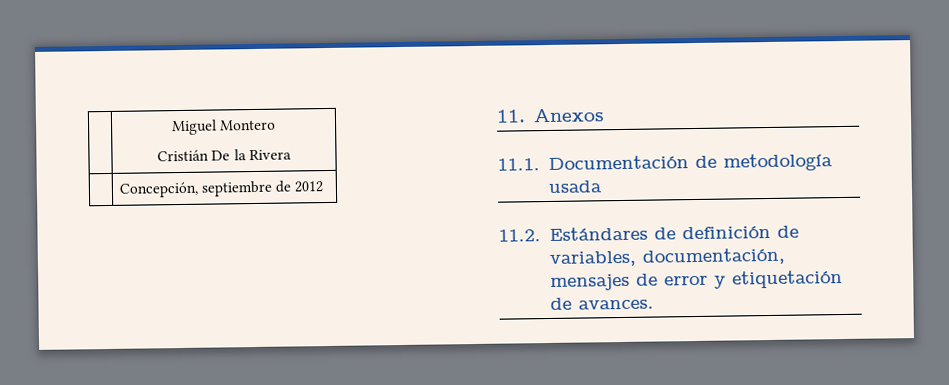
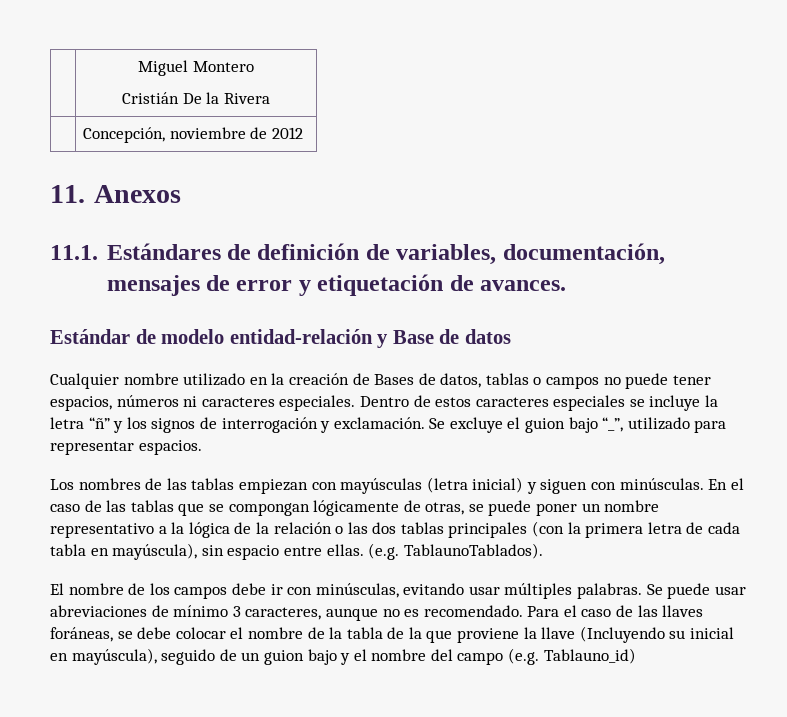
[200,180,273,197] septiembre -> [169,127,246,139] noviembre
[547,153,833,172] [547,180,603,193] [498,229,541,242] Documentación de metodología usada // 11.2. -> (98, 252) none
(654, 304) none -> [50,329,511,348] [50,373,711,389] [50,395,719,411] [50,417,727,433] [50,440,202,455] [50,477,744,494] [50,500,660,516] [50,521,741,538] [50,543,543,560] [50,583,746,599] [50,605,704,621] [50,626,735,643] [50,648,636,665] // Estándar de modelo entidad-relación y Base de datos // Cualquier nombre utilizado en la creación de Bases de datos, tablas o campos no puede tener espacios, números ni caracteres especiales. Dentro de estos caracteres especiales se incluye la letra “ñ” y los signos de interrogación y exclamación. Se excluye el guion bajo “_”, utilizado para representar espacios. // Los nombres de las tablas empiezan con mayúsculas (letra inicial) y siguen con minúsculas. En el caso de las tablas que se compongan lógicamente de otras, se puede poner un nombre representativo a la lógica de la relación o las dos tablas principales (con la primera letra de cada tabla en mayúscula), sin espacio entre ellas. (e.g. TablaunoTablados). // El nombre de los campos debe ir con minúsculas, evitando usar múltiples palabras. Se puede usar abreviaciones de mínimo 3 caracteres, aunque no es recomendado. Para el caso de las llaves foráneas, se debe colocar el nombre de la tabla de la que proviene la llave (Incluyendo su inicial en mayúscula), seguido de un guion bajo y el nombre del campo (e.g. Tablauno_id)

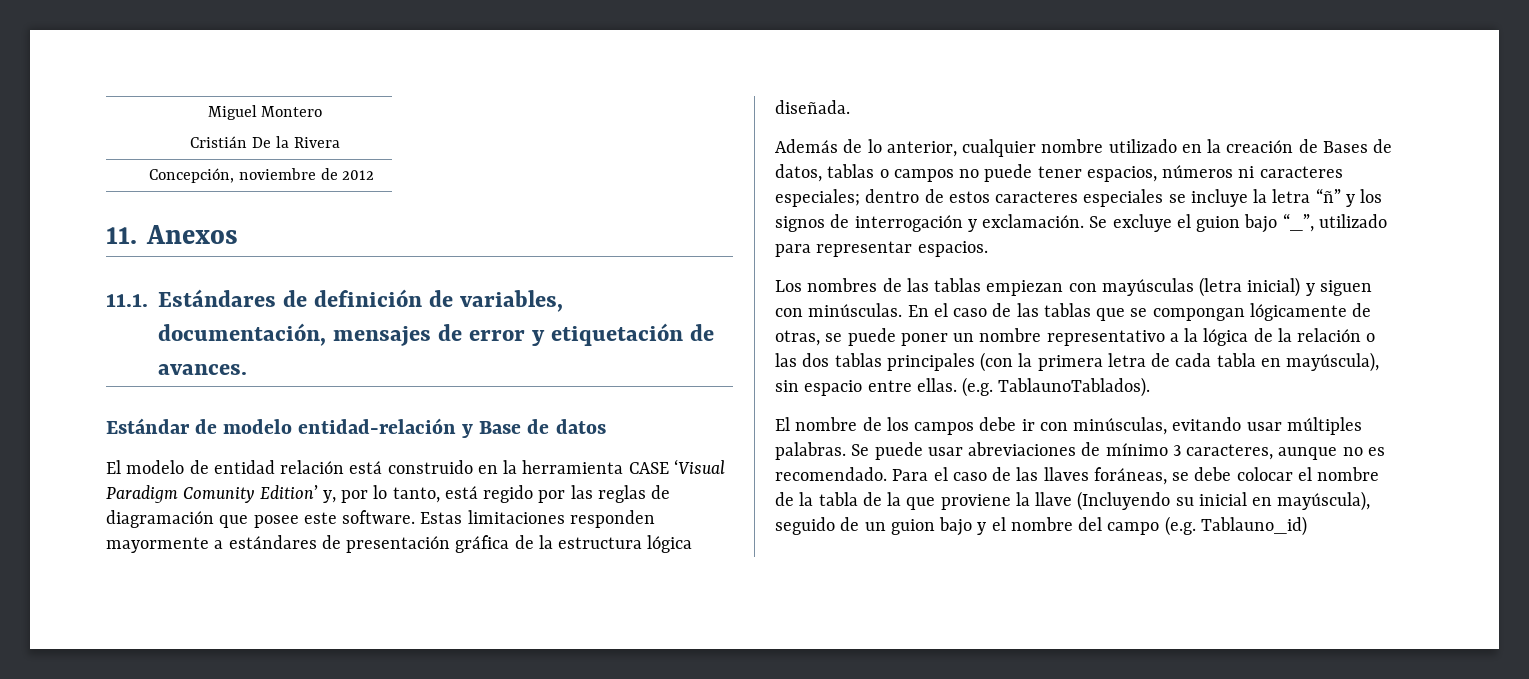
[50,373,119,389] Cualquier -> [106,459,725,474] [106,485,671,503] [106,510,655,528] [106,535,693,553] [775,100,850,114] [775,139,1037,157] El modelo de entidad relación está construido en la herramienta CASE ‘Visual Paradigm Comunity Edition’ y, por lo tanto, está regido por las reglas de diagramación que posee este software. Estas limitaciones responden mayormente a estándares de presentación gráfica de la estructura lógica diseñada. // Además de lo anterior, cualquier
[279,395,409,411] especiales. Dentro -> [775,189,920,207] especiales; dentro

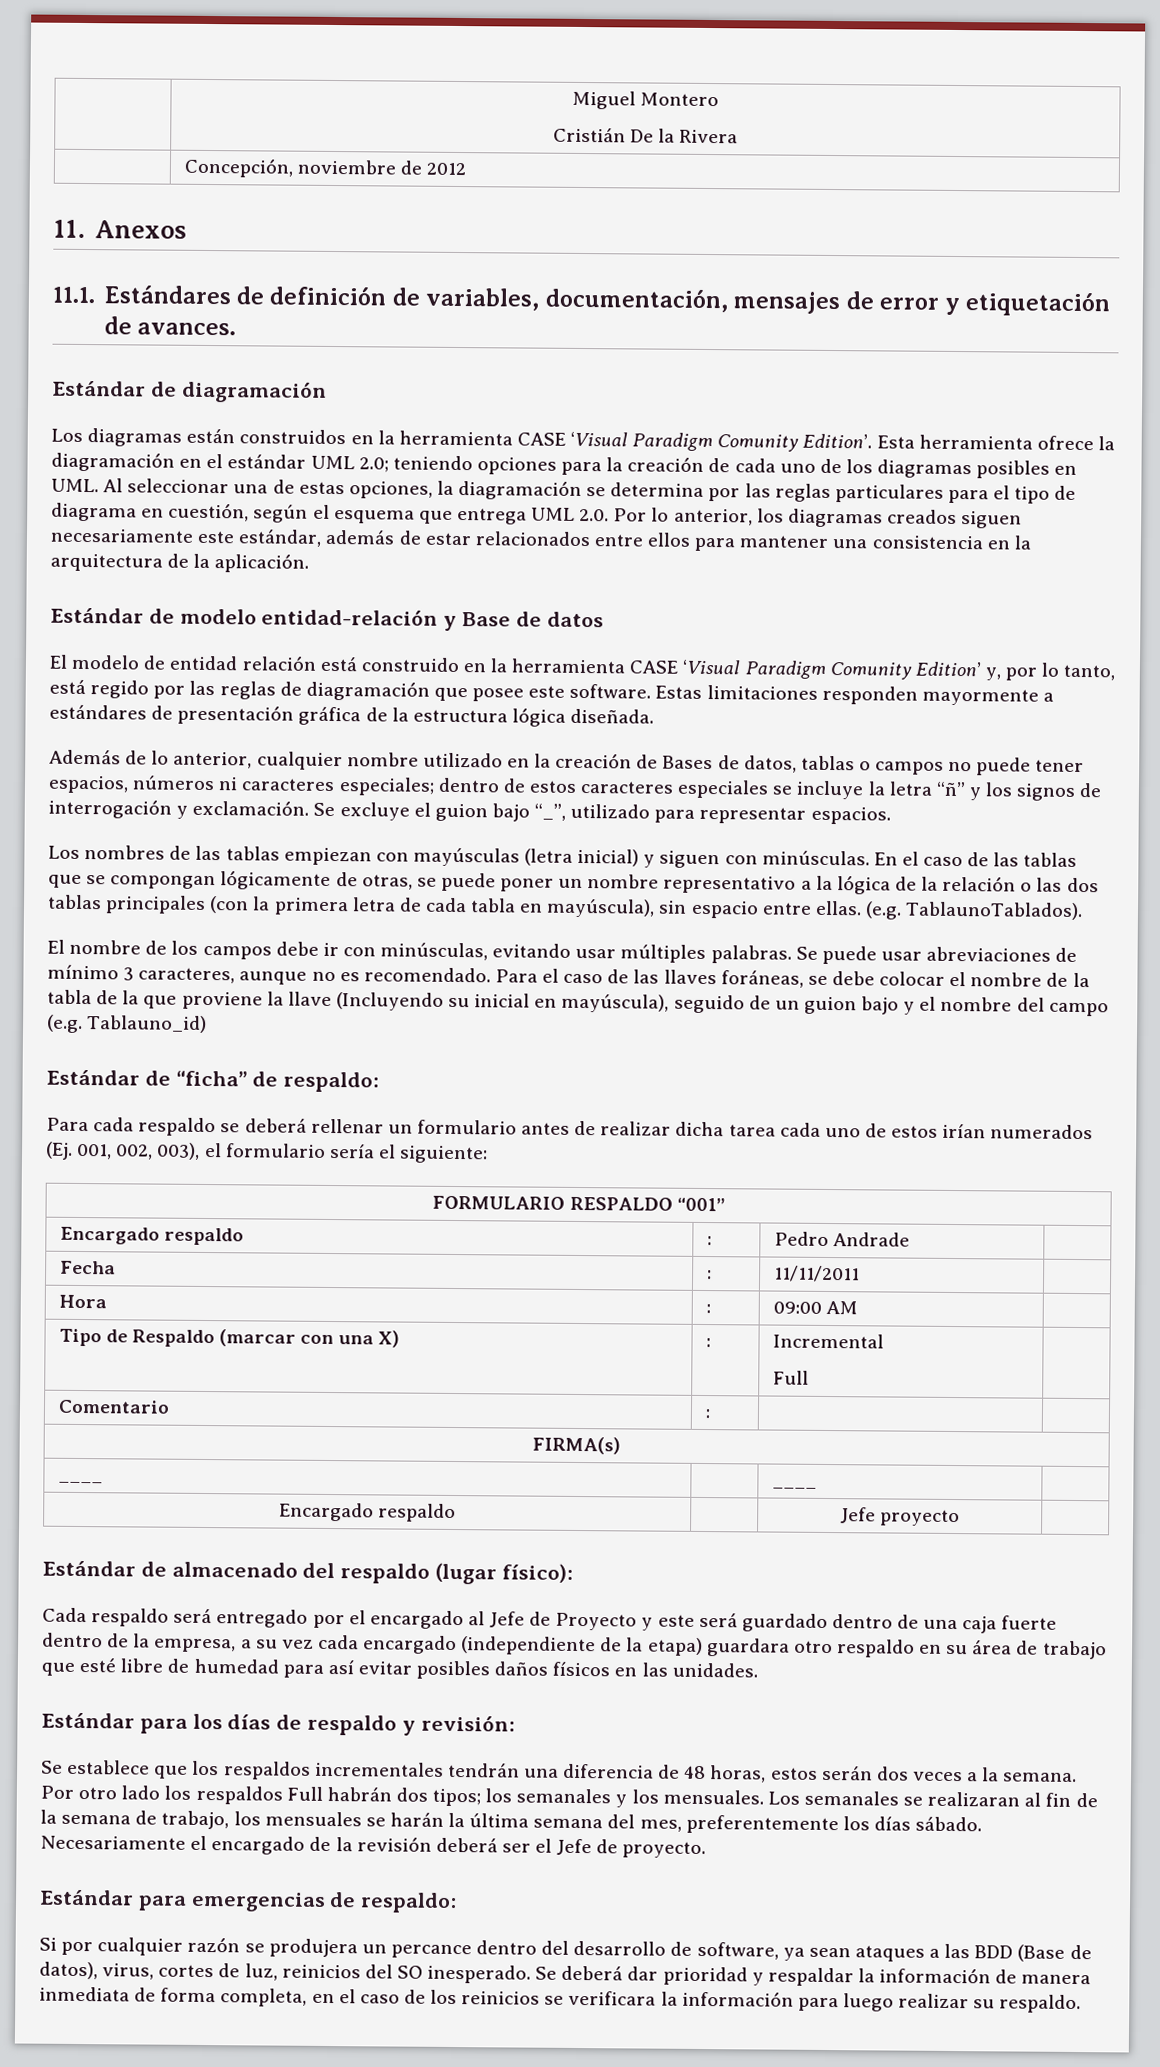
(247, 369) none -> [52,380,327,403] [51,428,1115,452] [51,451,1078,479] [51,478,1077,504] [51,502,1023,529] [50,528,1032,552] [50,553,310,573] // Estándar de diagramación // Los diagramas están construidos en la herramienta CASE ‘Visual Paradigm Comunity Edition’. Esta herramienta ofrece la diagramación en el estándar UML 2.0; teniendo opciones para la creación de cada uno de los diagramas posibles en UML. Al seleccionar una de estas opciones, la diagramación se determina por las reglas particulares para el tipo de diagrama en cuestión, según el esquema que entrega UML 2.0. Por lo anterior, los diagramas creados siguen necesariamente este estándar, además de estar relacionados entre ellos para mantener una consistencia en la arquitectura de la aplicación.
(1307, 526) none -> [46,1069,380,1093] [46,1117,1094,1140] [45,1141,489,1164] [432,1195,725,1212] [59,1226,244,1246] [706,1236,712,1246] [773,1231,910,1247] [59,1260,116,1275] [706,1270,712,1280] [773,1265,860,1283] [58,1294,107,1309] [705,1304,711,1314] [772,1300,858,1315] [58,1328,401,1348] [705,1338,711,1348] [772,1333,884,1349] [772,1370,809,1385] [57,1399,170,1414] [704,1409,710,1419] [532,1436,621,1455] [57,1480,103,1484] [771,1486,817,1489] [278,1502,457,1523] [839,1507,961,1527] [42,1560,573,1585] [42,1607,1058,1634] [42,1632,1107,1660] [41,1658,758,1680] [41,1712,515,1736] [41,1759,1078,1783] [40,1785,1098,1808] [40,1809,983,1835] [40,1835,707,1859] [39,1889,458,1914] [39,1936,1092,1962] [39,1961,1092,1987] [39,1986,1082,2014] // Estándar de “ficha” de respaldo: // Para cada respaldo se deberá rellenar un formulario antes de realizar dicha tarea cada uno de estos irían numerados (Ej. 001, 002, 003), el formulario sería el siguiente: // FORMULARIO RESPALDO “001” // Encargado respaldo | : | Pedro Andrade | // Fecha | : | 11/11/2011 | // Hora | : | 09:00 AM | // Tipo de Respaldo (marcar con una X) | : | Incremental // Full | // Comentario | : | | // FIRMA(s) // ____ | | ____ | // Encargado respaldo | | Jefe proyecto | // Estándar de almacenado del respaldo (lugar físico): // Cada respaldo será entregado por el encargado al Jefe de Proyecto y este será guardado dentro de una caja fuerte dentro de la empresa, a su vez cada encargado (independiente de la etapa) guardara otro respaldo en su área de trabajo que esté libre de humedad para así evitar posibles daños físicos en las unidades. // Estándar para los días de respaldo y revisión: // Se establece que los respaldos incrementales tendrán una diferencia de 48 horas, estos serán dos veces a la semana. Por otro lado los respaldos Full habrán dos tipos; los semanales y los mensuales. Los semanales se realizaran al fin de la semana de trabajo, los mensuales se harán la última semana del mes, preferentemente los días sábado. Necesariamente el encargado de la revisión deberá ser el Jefe de proyecto. // Estándar para emergencias de respaldo: // Si por cualquier razón se produjera un percance dentro del desarrollo de software, ya sean ataques a las BDD (Base de datos), virus, cortes de luz, reinicios del SO inesperado. Se deberá dar prioridad y respaldar la información de manera inmediata de forma completa, en el caso de los reinicios se verificara la información para luego realizar su respaldo.

